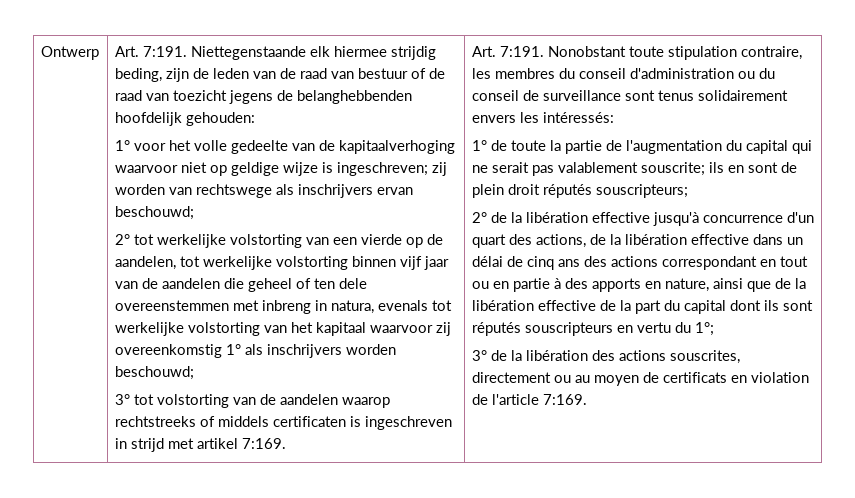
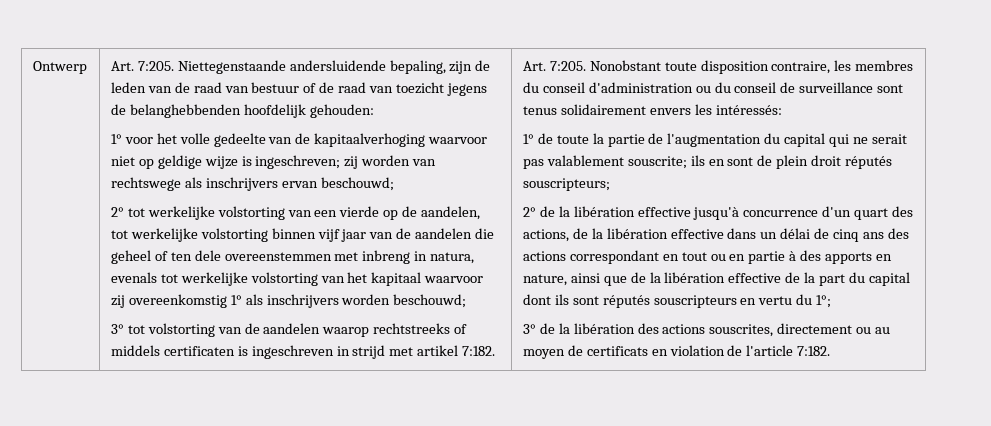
[142,46,436,60] [114,68,162,82] 7:191. Niettegenstaande elk hiermee strijdig beding, -> [137,60,446,74] 7:205. Niettegenstaande andersluidende bepaling,
[241,438,286,449] [471,46,544,57] 7:169. | Art. 7:191. -> [462,346,496,356] [522,61,586,71] 7:182. | Art. 7:205.
[667,46,737,60] stipulation -> [700,60,769,74] disposition
[542,394,587,405] 7:169. -> [797,346,831,356] 7:182.

